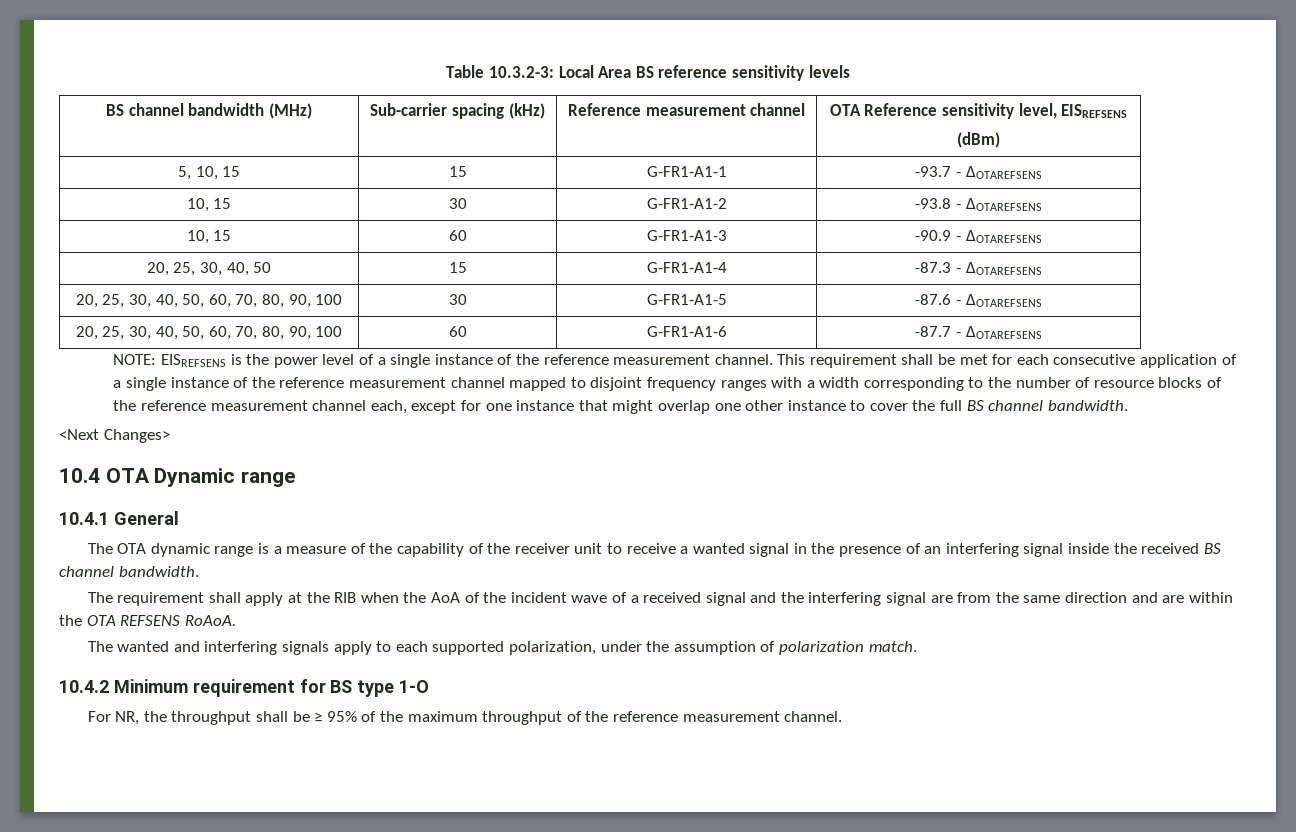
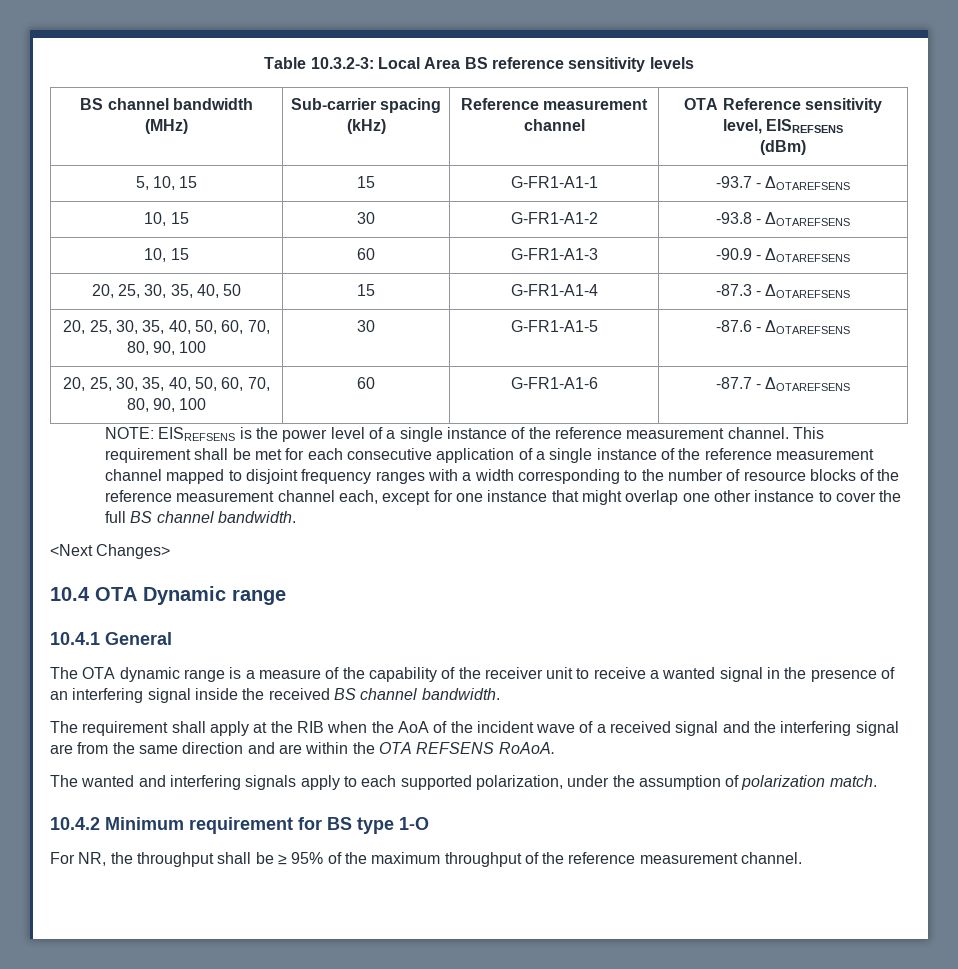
(222, 269) none -> [170,284,193,298] 35,
(152, 301) none -> [142,320,165,334] 35,
(152, 333) none -> [142,377,165,391] 35,

